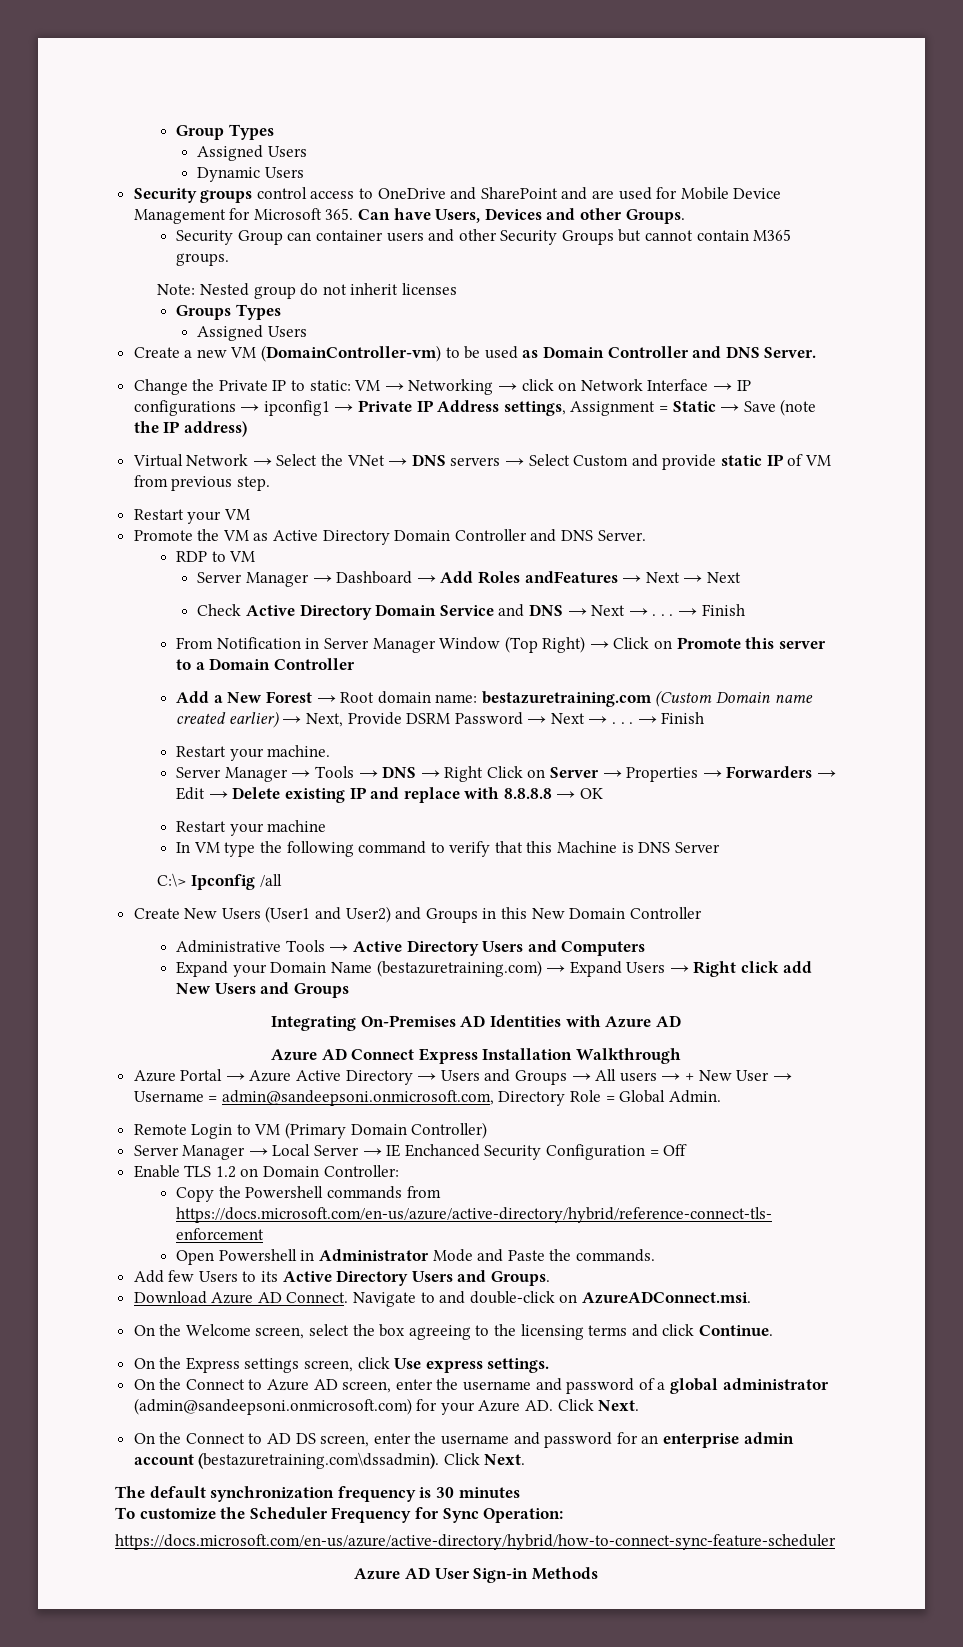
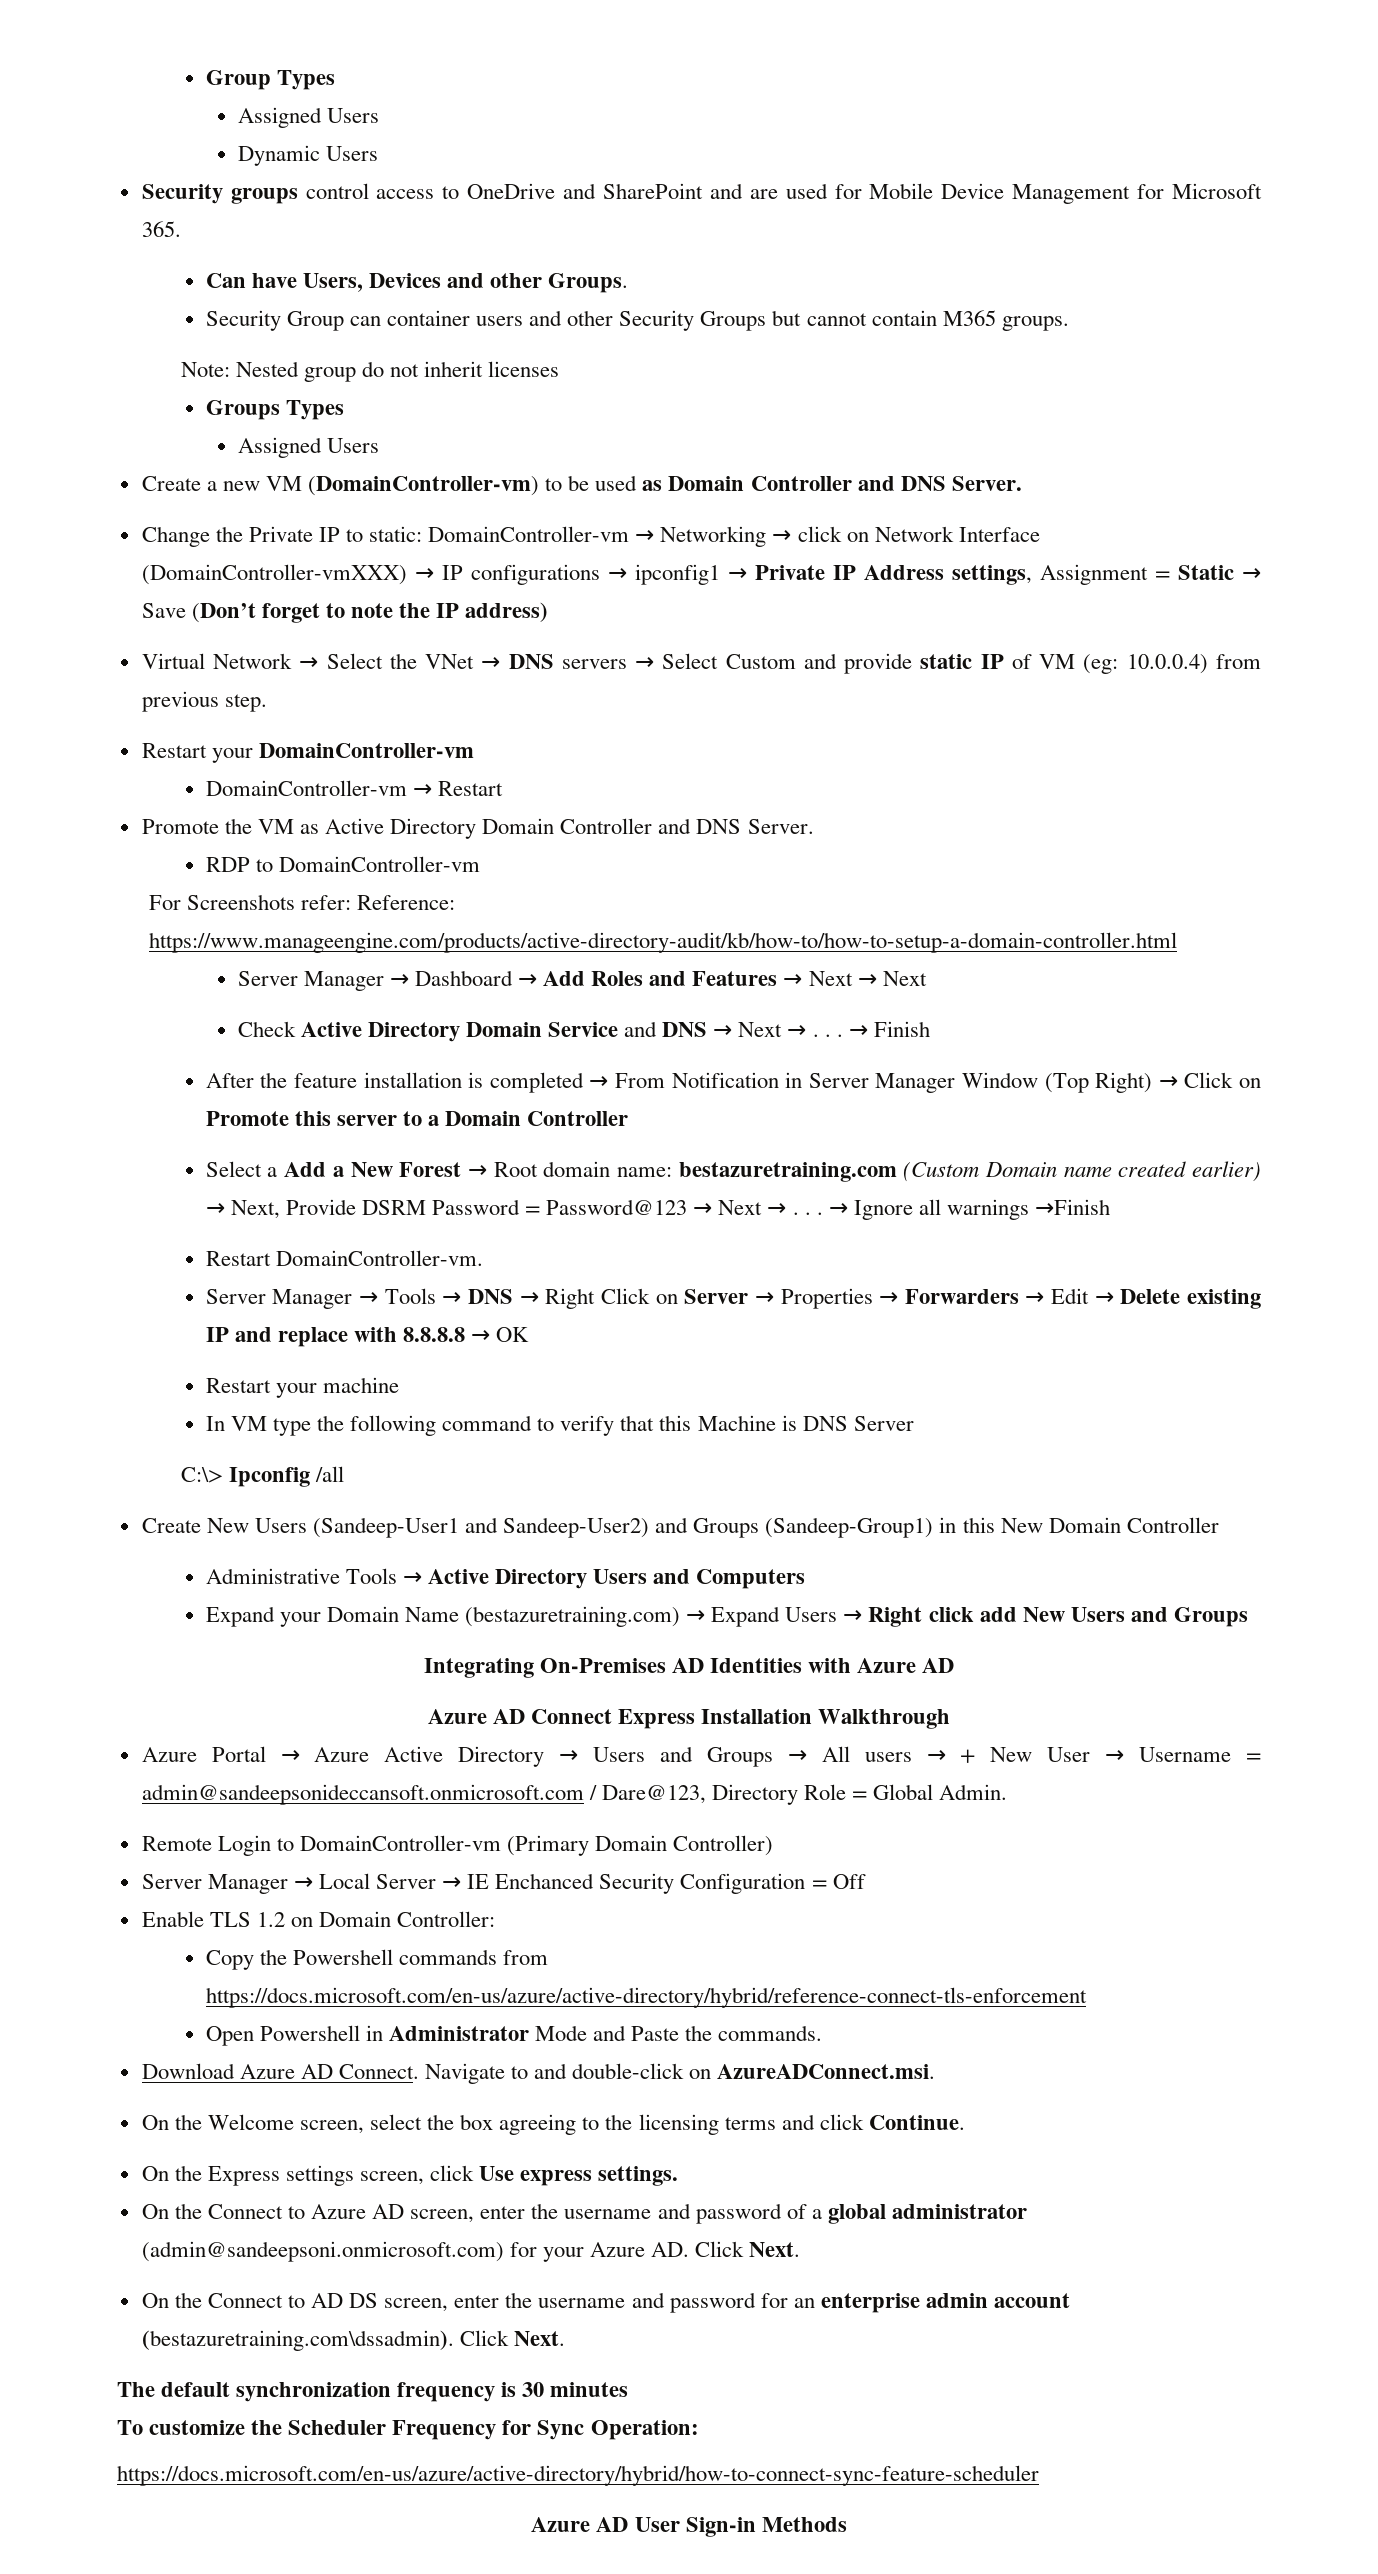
(354, 214) none -> (181, 229) //
[354,380,381,391] VM -> [428,526,630,542] DomainController-vm
(709, 385) none -> [141,564,407,585] (DomainController-vmXXX)
[780,399,817,416] (note -> [191,603,394,623] (Don’t forget to note
(831, 460) none -> [1083,654,1208,674] (eg: 10.0.0.4)
[223,509,250,520] VM -> [258,743,474,758] [205,780,503,796] DomainController-vm // DomainController-vm → Restart
[229,551,256,562] VM -> [278,856,480,872] [149,894,456,910] [149,932,1178,953] DomainController-vm // For Screenshots refer: Reference: https://www.manageengine.com/products/active-directory-audit/kb/how-to/how-to-setup-a-domain-controller.html
[524,571,618,583] andFeatures -> [649,971,778,986] and Features
(745, 610) none -> [205,1072,609,1093] After the feature installation is completed →
(355, 664) none -> [205,1161,278,1177] Select a
[527,712,705,724] [176,745,331,761] → Next → . . . → Finish // Restart your machine. -> [525,1199,1111,1220] [205,1250,483,1266] = Password@123 → Next → . . . → Ignore all warnings →Finish // Restart DomainController-vm.
[265,906,478,923] (User1 and User2) and Groups -> [312,1517,934,1538] (Sandeep-User1 and Sandeep-User2) and Groups (Sandeep-Group1)
[221,1090,494,1106] admin@sandeepsoni.onmicrosoft.com, -> [141,1784,706,1805] admin@sandeepsonideccansoft.onmicrosoft.com / Dare@123,
[254,1124,281,1135] VM -> [299,1835,501,1851] DomainController-vm
[133,1270,551,1286] // Add few Users to its Active Directory Users and Groups. -> (823, 2033) none

